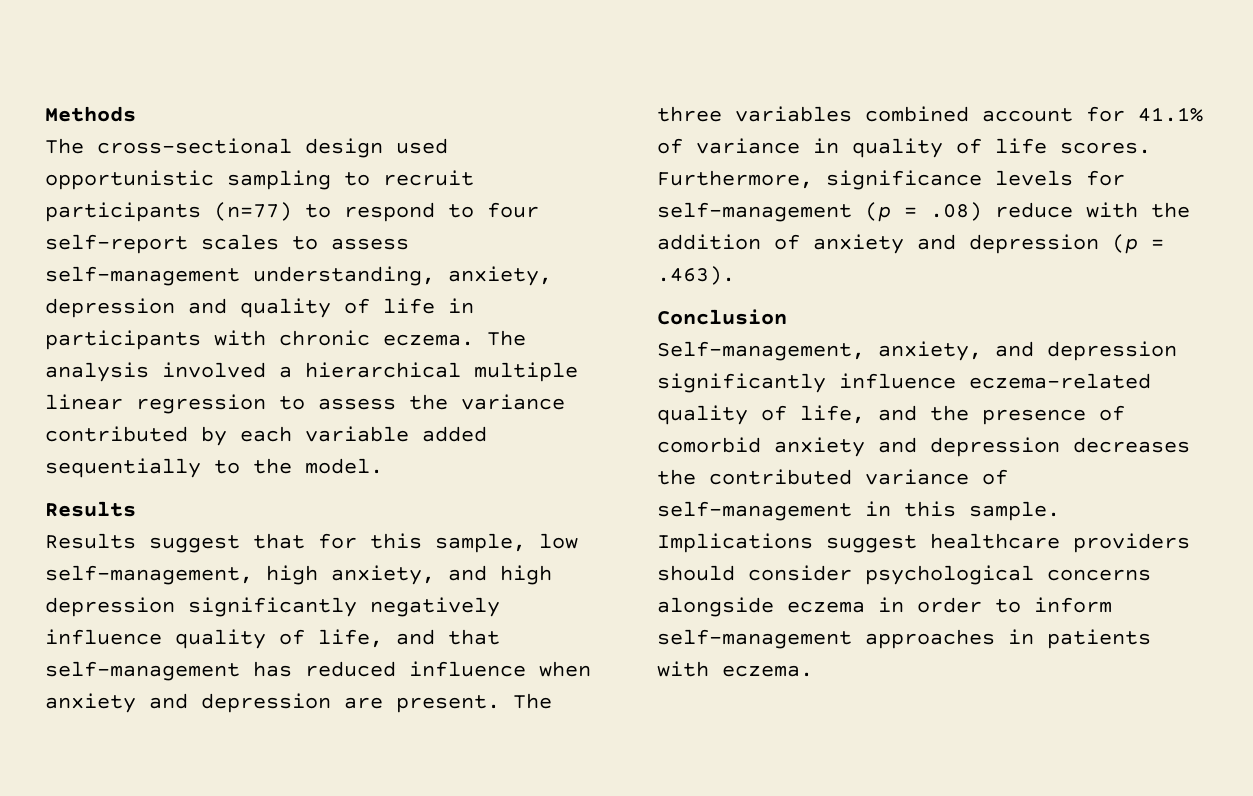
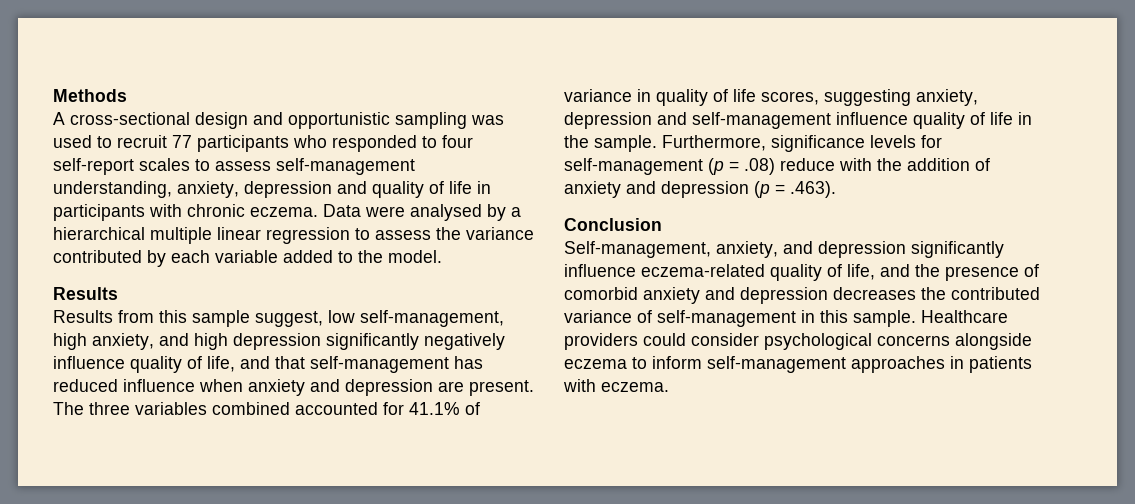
[45,138,84,154] The -> [53,112,65,125] A
[396,138,448,154] used -> [253,112,283,125] and
[344,170,474,186] [45,202,435,222] to recruit participants (n=77) to respond -> [471,115,504,125] [53,135,417,152] was used to recruit 77 participants who responded
[487,330,526,346] [45,362,266,382] The analysis involved -> [323,204,506,221] Data were analysed by
[45,458,201,478] sequentially -> (333, 256) none
[149,533,526,553] suggest that for this sample, -> [118,310,323,327] from this sample suggest,
[982,108,1073,122] account -> [295,402,378,415] accounted
[1060,142,1151,154] scores. -> [761,89,978,106] [564,112,1032,129] [564,135,657,152] scores, suggesting anxiety, depression and self-management influence quality of life in the sample.
[657,533,1190,553] [657,565,735,581] Implications suggest healthcare providers should -> [921,310,1008,323] [564,333,686,350] Healthcare providers could
[878,597,982,613] in order -> (627, 364) none

